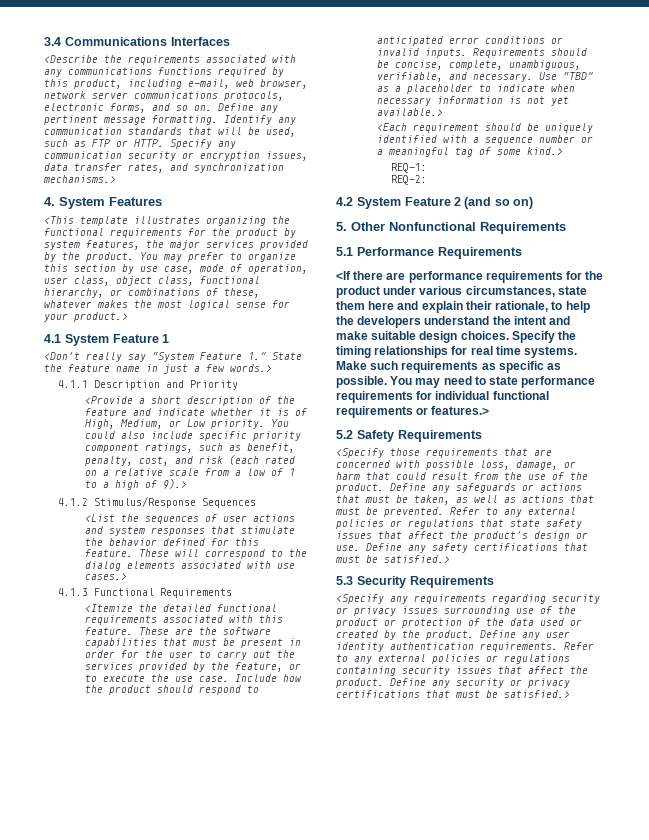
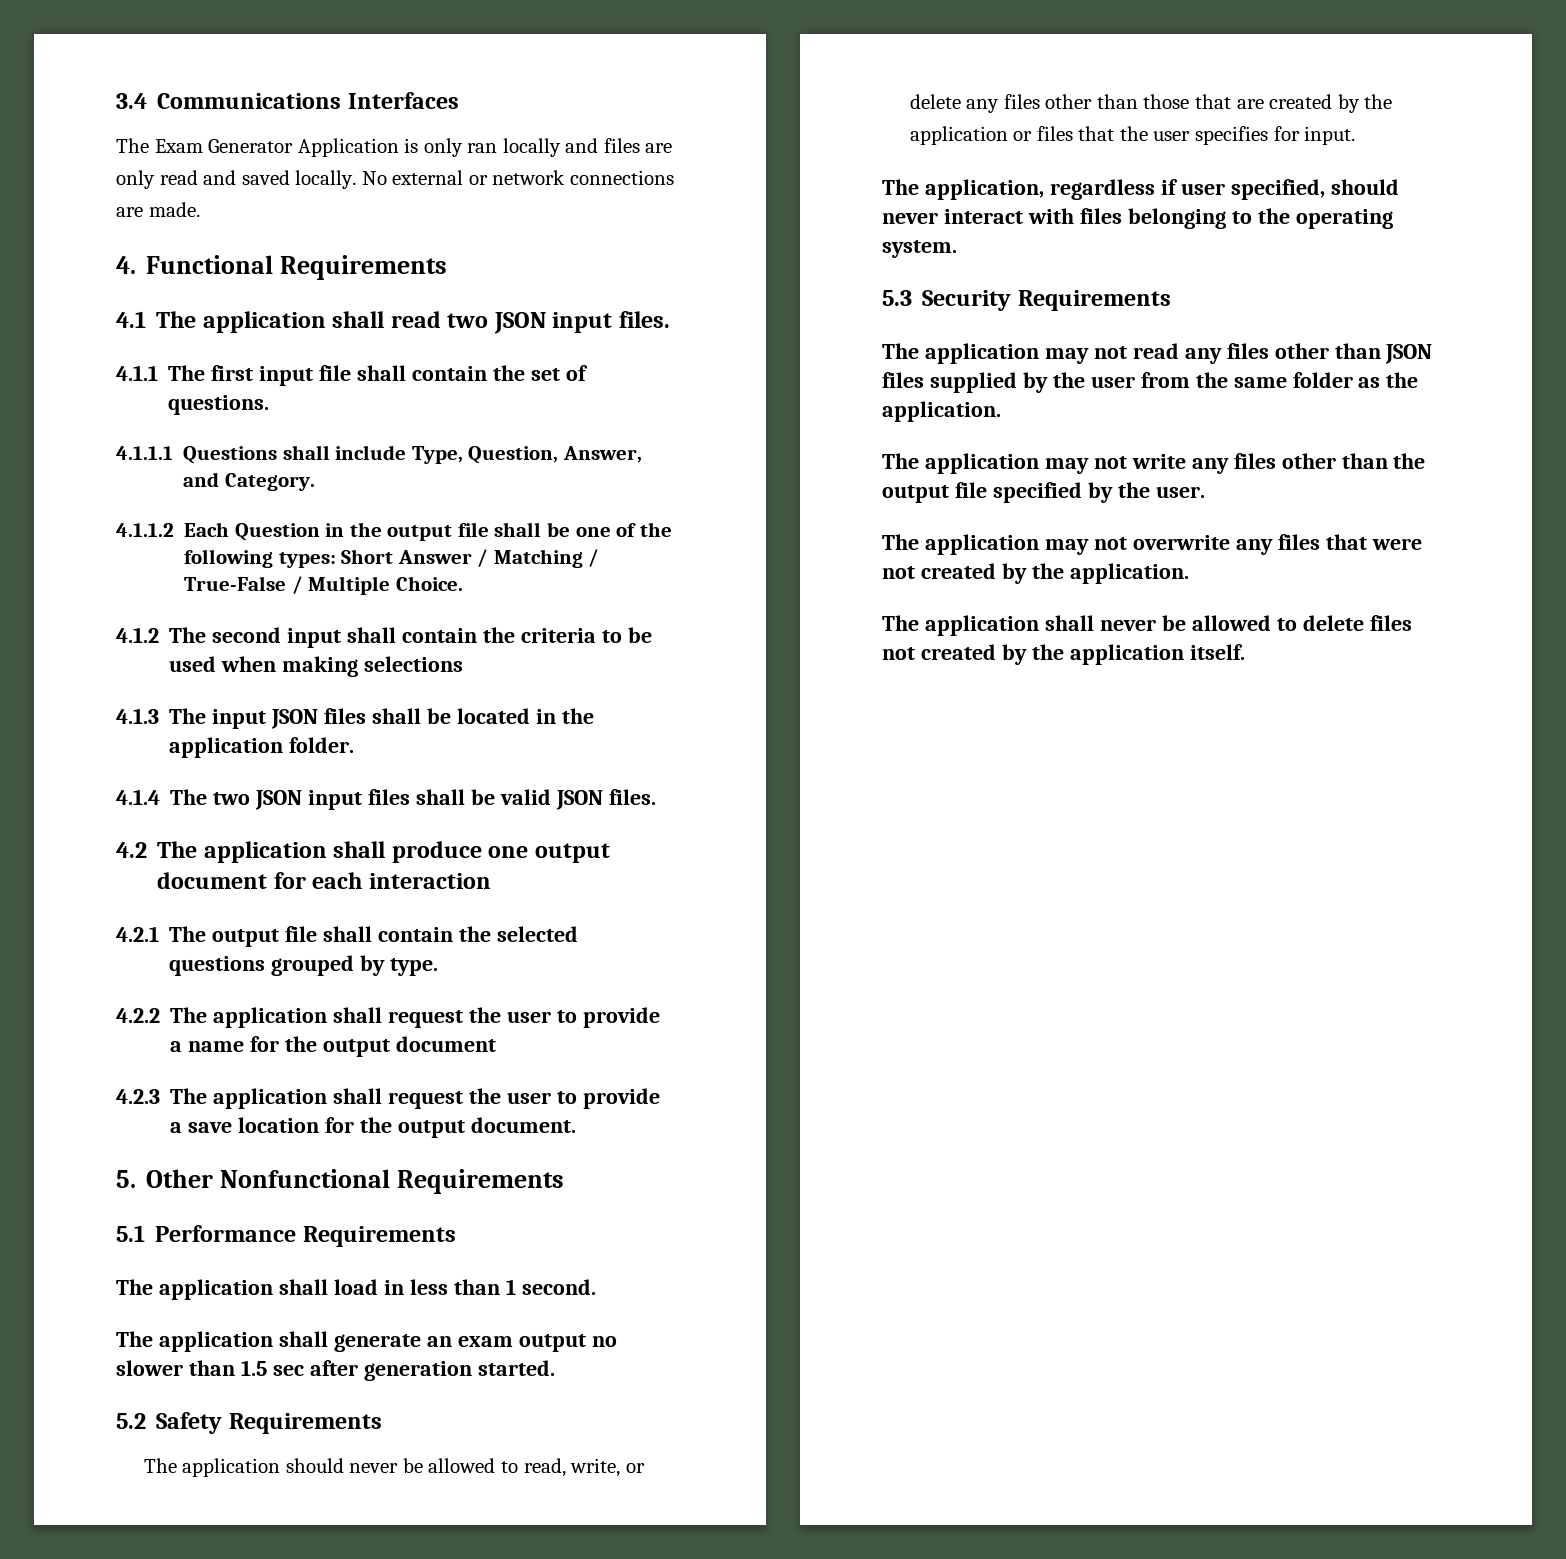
[44,55,296,65] [44,67,284,77] [44,79,308,89] [44,91,284,101] [44,103,278,113] [44,115,296,125] [44,127,296,137] [44,139,236,149] [44,151,308,161] [44,163,284,173] [43,175,116,183] [44,197,163,209] [44,216,290,226] [44,228,296,238] [44,240,308,250] [44,252,296,262] [44,264,308,274] [44,276,260,286] [44,288,260,298] [44,300,290,310] [44,312,128,322] [44,334,169,346] [44,352,302,362] [44,364,272,374] [57,380,238,390] [85,396,296,406] [85,408,308,416] [85,419,290,429] [85,431,302,441] [85,443,296,453] [85,455,296,466] [85,468,296,476] [85,479,188,490] [57,496,256,508] [85,514,296,524] [85,526,296,536] [85,538,260,546] [85,549,308,559] [85,561,296,571] [85,573,128,580] [57,588,232,598] [85,604,278,612] [85,615,284,625] [85,627,272,635] [85,638,302,648] [85,650,296,660] [85,662,302,672] [85,674,303,682] [85,685,260,695] [377,36,564,46] [377,48,588,58] [377,60,582,70] [377,72,594,82] [377,84,576,94] [377,96,570,106] [377,108,444,116] [377,123,594,133] [377,135,594,145] [377,147,564,157] [391,163,428,173] [391,175,428,185] [336,197,534,209] <Describe the requirements associated with any communications functions required by this product, including e-mail, web browser, network server communications protocols, electronic forms, and so on. Define any pertinent message formatting. Identify any communication standards that will be used, such as FTP or HTTP. Specify any communication security or encryption issues, data transfer rates, and synchronization mechanisms.> // 4. System Features // <This template illustrates organizing the functional requirements for the product by system features, the major services provided by the product. You may prefer to organize this section by use case, mode of operation, user class, object class, functional hierarchy, or combinations of these, whatever makes the most logical sense for your product.> // 4.1 System Feature 1 // <Don’t really say “System Feature 1.” State the feature name in just a few words.> // 4.1.1 Description and Priority // <Provide a short description of the feature and indicate whether it is of High, Medium, or Low priority. You could also include specific priority component ratings, such as benefit, penalty, cost, and risk (each rated on a relative scale from a low of 1 to a high of 9).> // 4.1.2 Stimulus/Response Sequences // <List the sequences of user actions and system responses that stimulate the behavior defined for this feature. These will correspond to the dialog elements associated with use cases.> // 4.1.3 Functional Requirements // <Itemize the detailed functional requirements associated with this feature. These are the software capabilities that must be present in order for the user to carry out the services provided by the feature, or to execute the use case. Include how the product should respond to anticipated error conditions or invalid inputs. Requirements should be concise, complete, unambiguous, verifiable, and necessary. Use “TBD” as a placeholder to indicate when necessary information is not yet available.> // <Each requirement should be uniquely identified with a sequence number or a meaningful tag of some kind.> // REQ-1: // REQ-2: // 4.2 System Feature 2 (and so on) -> [116,138,673,157] [116,170,674,189] [116,202,200,217] [116,255,448,280] [116,311,670,334] [116,365,588,386] [168,395,270,415] [116,445,642,464] [183,472,315,491] [116,522,672,541] [184,549,600,568] [184,576,463,595] [116,627,652,648] [169,656,464,677] [116,708,594,729] [169,737,355,758] [116,789,656,810] [116,841,610,863] [157,872,491,889] [116,926,578,947] [169,955,439,976] [116,1007,660,1028] [170,1036,496,1057] [116,1088,660,1109] [170,1117,576,1138] The Exam Generator Application is only ran locally and files are only read and saved locally. No external or network connections are made. // 4. Functional Requirements // 4.1 The application shall read two JSON input files. // 4.1.1 The first input file shall contain the set of questions. // 4.1.1.1 Questions shall include Type, Question, Answer, and Category. // 4.1.1.2 Each Question in the output file shall be one of the following types: Short Answer / Matching / True-False / Multiple Choice. // 4.1.2 The second input shall contain the criteria to be used when making selections // 4.1.3 The input JSON files shall be located in the application folder. // 4.1.4 The two JSON input files shall be valid JSON files. // 4.2 The application shall produce one output document for each interaction // 4.2.1 The output file shall contain the selected questions grouped by type. // 4.2.2 The application shall request the user to provide a name for the output document // 4.2.3 The application shall request the user to provide a save location for the output document.
[336,271,604,283] [336,286,587,298] [336,301,590,313] [336,316,571,328] [336,331,577,343] [336,346,578,358] [336,361,562,373] [336,376,596,388] [336,391,549,403] [336,406,490,418] [336,430,482,442] [336,448,552,458] [336,460,576,470] [336,472,588,480] [336,483,582,493] [336,495,594,505] [335,507,576,517] [336,519,582,529] [336,531,588,541] [336,543,588,553] [335,555,450,563] [336,576,494,588] [336,594,600,604] [336,606,576,616] [336,618,582,628] [336,630,570,640] [336,642,594,652] [336,654,570,664] [336,666,588,676] [336,678,570,688] [336,690,570,698] <If there are performance requirements for the product under various circumstances, state them here and explain their rationale, to help the developers understand the intent and make suitable design choices. Specify the timing relationships for real time systems. Make such requirements as specific as possible. You may need to state performance requirements for individual functional requirements or features.> // 5.2 Safety Requirements // <Specify those requirements that are concerned with possible loss, damage, or harm that could result from the use of the product. Define any safeguards or actions that must be taken, as well as actions that must be prevented. Refer to any external policies or regulations that state safety issues that affect the product’s design or use. Define any safety certifications that must be satisfied.> // 5.3 Security Requirements // <Specify any requirements regarding security or privacy issues surrounding use of the product or protection of the data used or created by the product. Define any user identity authentication requirements. Refer to any external policies or regulations containing security issues that affect the product. Define any security or privacy certifications that must be satisfied.> -> [116,1279,596,1300] [116,1331,617,1352] [116,1360,555,1381] [116,1412,382,1434] [143,1458,645,1477] [909,94,1393,113] [909,126,1356,145] [882,179,1399,200] [882,208,1393,229] [882,240,957,258] [882,290,1171,311] [882,343,1433,364] [882,372,1419,393] [882,401,1001,422] [882,453,1426,474] [882,482,1205,503] [882,534,1422,555] [882,563,1189,584] [882,615,1412,636] [882,644,1245,665] The application shall load in less than 1 second. // The application shall generate an exam output no slower than 1.5 sec after generation started. // 5.2 Safety Requirements // The application should never be allowed to read, write, or delete any files other than those that are created by the application or files that the user specifies for input. // The application, regardless if user specified, should never interact with files belonging to the operating system. // 5.3 Security Requirements // The application may not read any files other than JSON files supplied by the user from the same folder as the application. // The application may not write any files other than the output file specified by the user. // The application may not overwrite any files that were not created by the application. // The application shall never be allowed to delete files not created by the application itself.

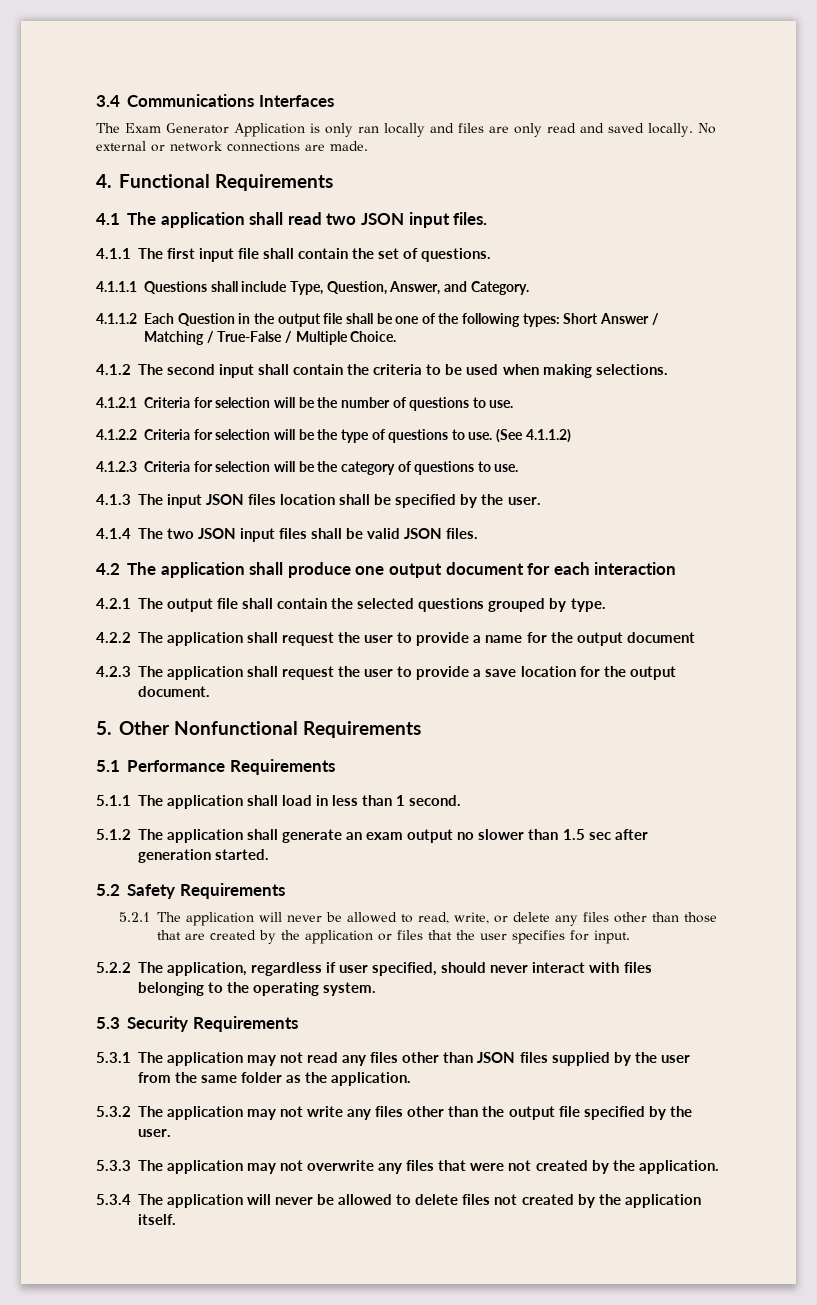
[364,656,464,672] selections -> [595,364,668,375] [96,397,514,411] [96,429,571,443] [96,461,519,475] selections. // 4.1.2.1 Criteria for selection will be the number of questions to use. // 4.1.2.2 Criteria for selection will be the type of questions to use. (See 4.1.1.2) // 4.1.2.3 Criteria for selection will be the category of questions to use.
[372,708,594,724] [169,737,355,758] shall be located in the application folder. -> [280,494,541,508] location shall be specified by the user.
(456, 1236) none -> [96,795,131,806] 5.1.1
(596, 1287) none -> [96,829,131,840] 5.1.2
[143,1458,344,1477] The application should -> [118,912,282,926] 5.2.1 The application will
(1356, 135) none -> [96,962,131,973] 5.2.2
(1171, 300) none -> [96,1052,131,1063] 5.3.1
(1001, 411) none -> [96,1106,131,1117] 5.3.2
(1205, 492) none -> [96,1160,131,1171] 5.3.3
[882,615,1094,636] The application shall -> [96,1194,272,1208] 5.3.4 The application will

